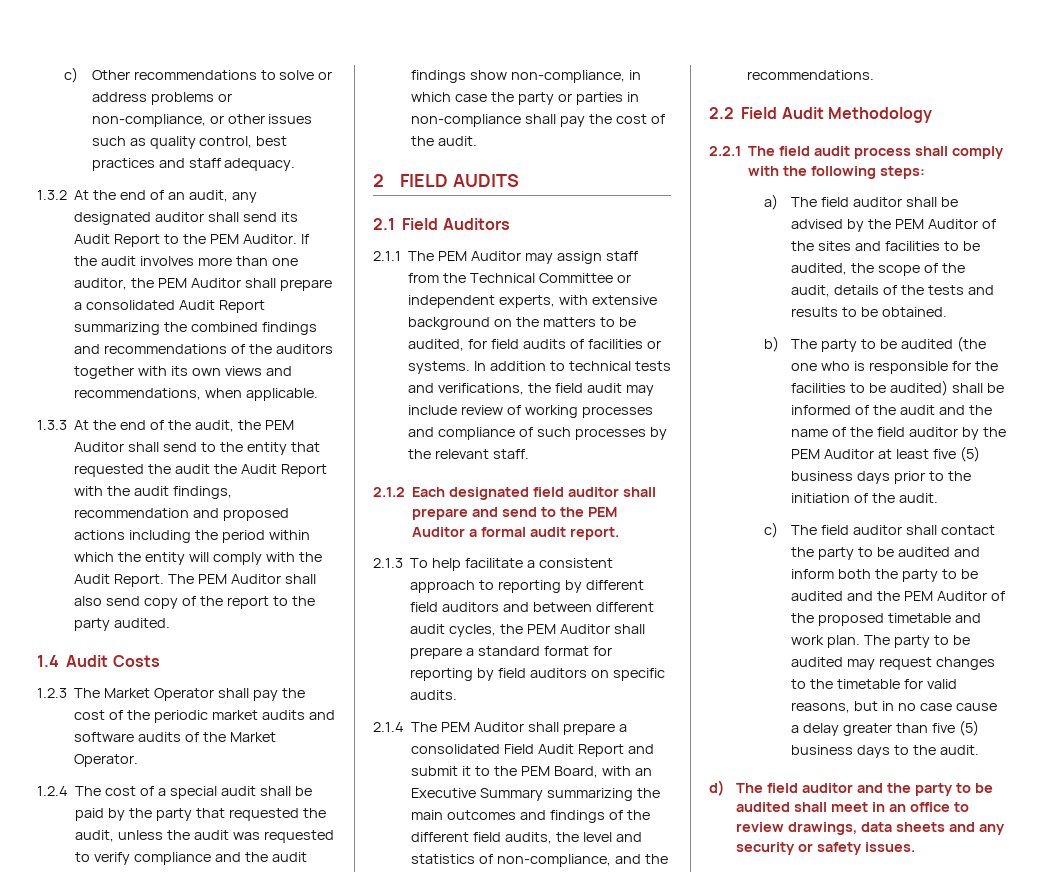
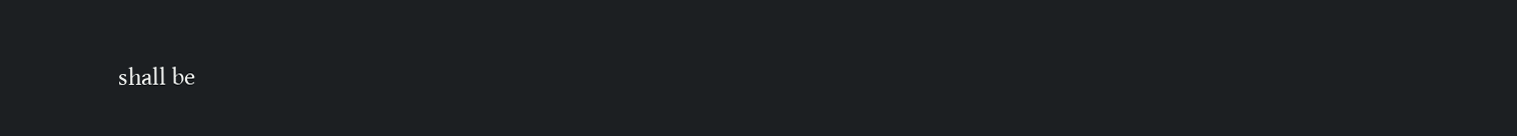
[64,67,333,83] [91,92,232,105] [91,114,313,127] [91,136,288,149] [91,158,296,171] [37,190,257,203] [74,212,298,225] [74,234,309,247] [74,256,298,266] [74,278,332,291] [74,300,265,313] [74,322,317,335] [74,344,333,354] [74,366,292,379] [74,388,319,401] [37,420,294,432] [74,442,320,455] [74,464,327,477] [74,486,232,499] [74,508,290,521] [74,530,310,543] [74,552,322,565] [74,574,316,587] [74,596,315,609] [74,618,171,631] [37,655,160,667] [37,688,305,701] [74,710,335,723] [74,732,276,742] [74,754,139,767] [37,786,312,799] [75,808,326,821] [75,830,334,843] [75,852,307,865] [411,70,641,83] [411,92,639,105] [411,114,665,127] [411,136,478,146] [373,174,520,187] [373,218,510,230] [373,251,638,264] [408,273,631,283] [408,295,657,308] [408,317,636,330] [408,339,661,351] [408,361,671,374] [408,383,654,396] [408,405,653,418] [408,427,667,440] [408,449,530,459] [373,487,656,500] [412,507,617,520] [412,527,619,540] [373,558,613,571] [410,580,644,593] [410,602,654,612] [410,624,645,637] [410,646,612,659] [410,668,665,681] [410,690,458,700] [373,722,627,735] [411,744,654,757] [411,766,652,778] [411,788,660,801] [411,810,650,823] [411,832,642,844] [411,854,668,867] [747,70,875,80] [709,107,932,123] [709,146,1004,159] [748,166,925,179] [763,194,958,210] [791,219,996,232] [791,241,980,251] [791,263,965,276] [791,285,994,297] [791,307,947,317] [763,336,986,352] [791,361,998,374] [791,380,1004,396] [791,405,992,415] [791,427,1006,440] [791,446,980,462] [791,471,971,484] [791,493,938,503] [763,522,995,538] [791,547,980,560] [791,569,978,582] [791,591,1005,601] [791,613,981,626] [791,635,970,648] [791,657,995,670] [791,679,957,689] [791,701,997,713] [791,720,979,736] [791,745,979,758] [709,780,993,796] [736,802,969,812] [736,822,1005,835] [736,842,916,855] c) Other recommendations to solve or address problems or non-compliance, or other issues such as quality control, best practices and staff adequacy. // 1.3.2 At the end of an audit, any designated auditor shall send its Audit Report to the PEM Auditor. If the audit involves more than one auditor, the PEM Auditor shall prepare a consolidated Audit Report summarizing the combined findings and recommendations of the auditors together with its own views and recommendations, when applicable. // 1.3.3 At the end of the audit, the PEM Auditor shall send to the entity that requested the audit the Audit Report with the audit findings, recommendation and proposed actions including the period within which the entity will comply with the Audit Report. The PEM Auditor shall also send copy of the report to the party audited. // 1.4 Audit Costs // 1.2.3 The Market Operator shall pay the cost of the periodic market audits and software audits of the Market Operator. // 1.2.4 The cost of a special audit shall be paid by the party that requested the audit, unless the audit was requested to verify compliance and the audit findings show non-compliance, in which case the party or parties in non-compliance shall pay the cost of the audit. // 2 FIELD AUDITS // 2.1 Field Auditors // 2.1.1 The PEM Auditor may assign staff from the Technical Committee or independent experts, with extensive background on the matters to be audited, for field audits of facilities or systems. In addition to technical tests and verifications, the field audit may include review of working processes and compliance of such processes by the relevant staff. // 2.1.2 Each designated field auditor shall prepare and send to the PEM Auditor a formal audit report. // 2.1.3 To help facilitate a consistent approach to reporting by different field auditors and between different audit cycles, the PEM Auditor shall prepare a standard format for reporting by field auditors on specific audits. // 2.1.4 The PEM Auditor shall prepare a consolidated Field Audit Report and submit it to the PEM Board, with an Executive Summary summarizing the main outcomes and findings of the different field audits, the level and statistics of non-compliance, and the recommendations. // 2.2 Field Audit Methodology // 2.2.1 The field audit process shall comply with the following steps: // a) The field auditor shall be advised by the PEM Auditor of the sites and facilities to be audited, the scope of the audit, details of the tests and results to be obtained. // b) The party to be audited (the one who is responsible for the facilities to be audited) shall be informed of the audit and the name of the field auditor by the PEM Auditor at least five (5) business days prior to the initiation of the audit. // c) The field auditor shall contact the party to be audited and inform both the party to be audited and the PEM Auditor of the proposed timetable and work plan. The party to be audited may request changes to the timetable for valid reasons, but in no case cause a delay greater than five (5) business days to the audit. // d) The field auditor and the party to be audited shall meet in an office to review drawings, data sheets and any security or safety issues. -> [116,66,197,86] shall be

